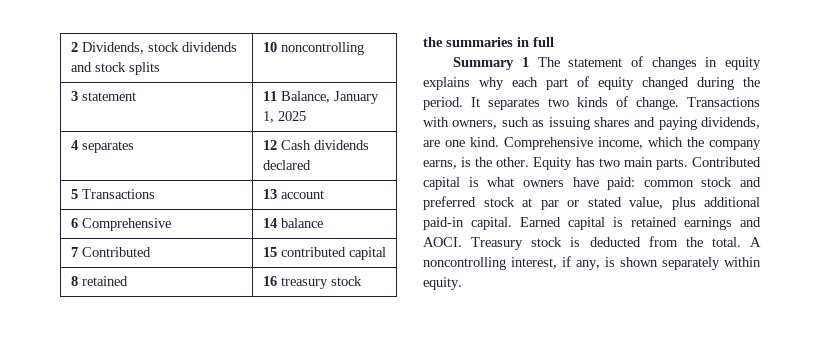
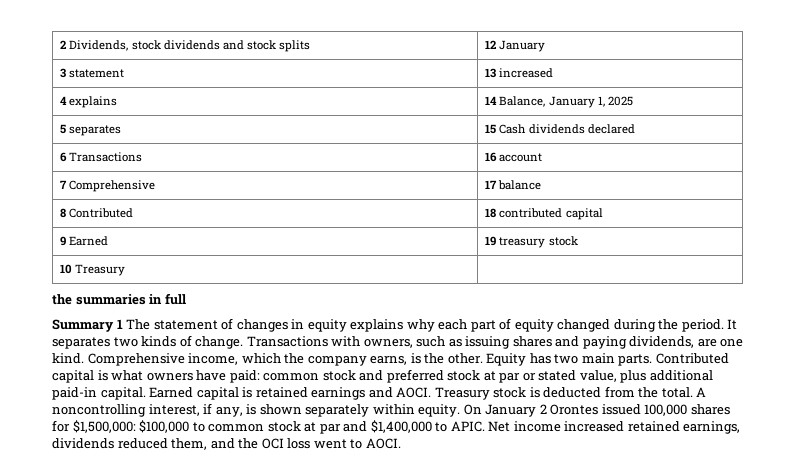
[262,42,364,55] 10 noncontrolling -> [485,40,546,52] 12 January
[262,91,277,101] 11 -> [485,68,554,78] [60,96,118,108] [485,96,498,105] 13 increased // 4 explains | 14
[70,140,78,150] 4 -> [60,124,67,134] 5
[262,140,277,150] 12 -> [485,124,497,134] 15
[70,189,78,199] 5 -> [60,152,68,162] 6
[262,189,277,199] 13 -> [485,152,498,162] 16
[70,218,78,228] 6 -> [60,180,68,189] 7
[262,218,277,228] 14 -> [485,180,498,189] 17
[70,247,78,257] 7 -> [60,208,67,218] 8
[262,247,277,257] 15 -> [485,208,497,218] 18
[70,276,128,286] [262,276,277,286] 8 retained | 16 -> [60,236,109,246] [485,236,497,246] 9 Earned | 19
(362, 281) none -> [60,264,126,276] // 10 Treasury |
(462, 283) none -> [463,404,730,417] [52,420,741,434] [52,438,401,450] On January 2 Orontes issued 100,000 shares for $1,500,000: $100,000 to common stock at par and $1,400,000 to APIC. Net income increased retained earnings, dividends reduced them, and the OCI loss went to AOCI.

